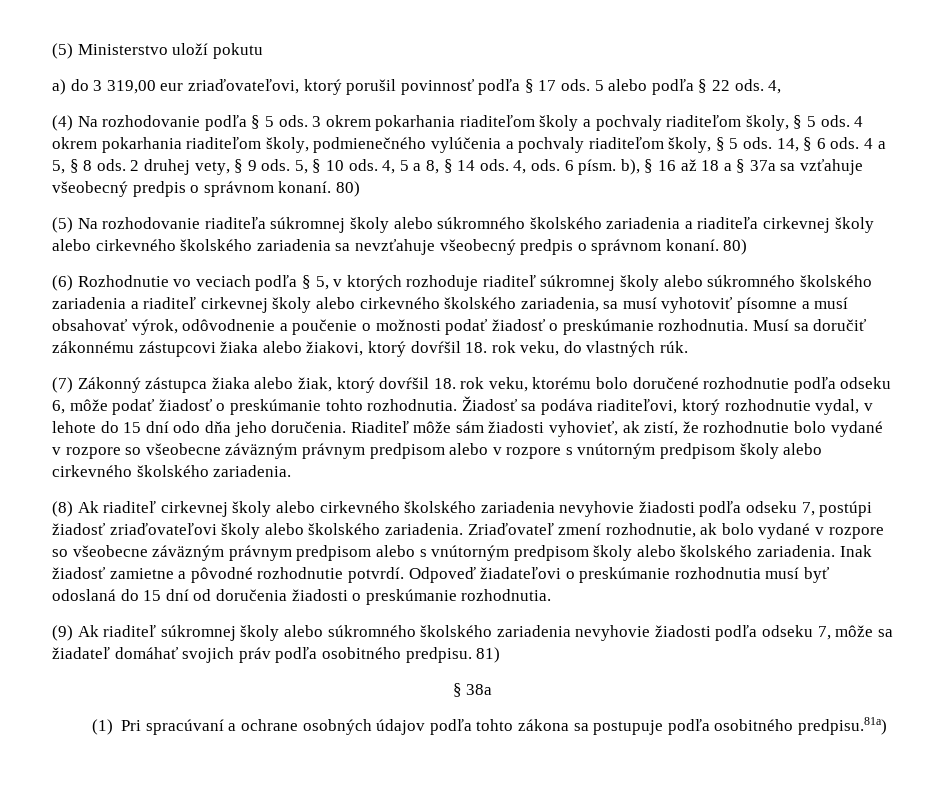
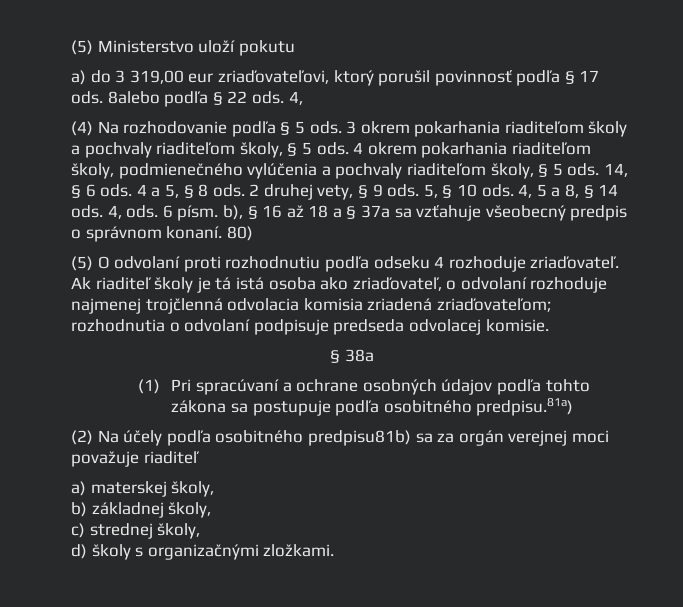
[594,79,648,91] 5 alebo -> [107,91,160,104] 8alebo
[77,217,874,233] [52,239,748,255] [52,275,872,291] [52,297,849,313] [52,319,867,335] [52,341,689,357] [52,377,892,393] [52,396,873,415] [52,421,883,437] [52,443,823,459] [52,465,292,477] [52,501,873,517] [52,523,884,539] [52,545,872,561] [52,567,830,583] [52,589,552,605] [52,625,893,641] [52,647,501,663] Na rozhodovanie riaditeľa súkromnej školy alebo súkromného školského zariadenia a riaditeľa cirkevnej školy alebo cirkevného školského zariadenia sa nevzťahuje všeobecný predpis o správnom konaní. 80) // (6) Rozhodnutie vo veciach podľa § 5, v ktorých rozhoduje riaditeľ súkromnej školy alebo súkromného školského zariadenia a riaditeľ cirkevnej školy alebo cirkevného školského zariadenia, sa musí vyhotoviť písomne a musí obsahovať výrok, odôvodnenie a poučenie o možnosti podať žiadosť o preskúmanie rozhodnutia. Musí sa doručiť zákonnému zástupcovi žiaka alebo žiakovi, ktorý dovŕšil 18. rok veku, do vlastných rúk. // (7) Zákonný zástupca žiaka alebo žiak, ktorý dovŕšil 18. rok veku, ktorému bolo doručené rozhodnutie podľa odseku 6, môže podať žiadosť o preskúmanie tohto rozhodnutia. Žiadosť sa podáva riaditeľovi, ktorý rozhodnutie vydal, v lehote do 15 dní odo dňa jeho doručenia. Riaditeľ môže sám žiadosti vyhovieť, ak zistí, že rozhodnutie bolo vydané v rozpore so všeobecne záväzným právnym predpisom alebo v rozpore s vnútorným predpisom školy alebo cirkevného školského zariadenia. // (8) Ak riaditeľ cirkevnej školy alebo cirkevného školského zariadenia nevyhovie žiadosti podľa odseku 7, postúpi žiadosť zriaďovateľovi školy alebo školského zariadenia. Zriaďovateľ zmení rozhodnutie, ak bolo vydané v rozpore so všeobecne záväzným právnym predpisom alebo s vnútorným predpisom školy alebo školského zariadenia. Inak žiadosť zamietne a pôvodné rozhodnutie potvrdí. Odpoveď žiadateľovi o preskúmanie rozhodnutia musí byť odoslaná do 15 dní od doručenia žiadosti o preskúmanie rozhodnutia. // (9) Ak riaditeľ súkromnej školy alebo súkromného školského zariadenia nevyhovie žiadosti podľa odseku 7, môže sa žiadateľ domáhať svojich práv podľa osobitného predpisu. 81) -> [97,256,620,272] [71,277,608,293] [71,298,551,314] [71,319,549,335] O odvolaní proti rozhodnutiu podľa odseku 4 rozhoduje zriaďovateľ. Ak riaditeľ školy je tá istá osoba ako zriaďovateľ, o odvolaní rozhoduje najmenej trojčlenná odvolacia komisia zriadená zriaďovateľom; rozhodnutia o odvolaní podpisuje predseda odvolacej komisie.
(887, 726) none -> [71,430,609,446] [71,451,200,467] [71,481,215,497] [71,502,212,518] [71,523,201,539] [71,544,335,560] // (2) Na účely podľa osobitného predpisu81b) sa za orgán verejnej moci považuje riaditeľ // a) materskej školy, // b) základnej školy, // c) strednej školy, // d) školy s organizačnými zložkami.

